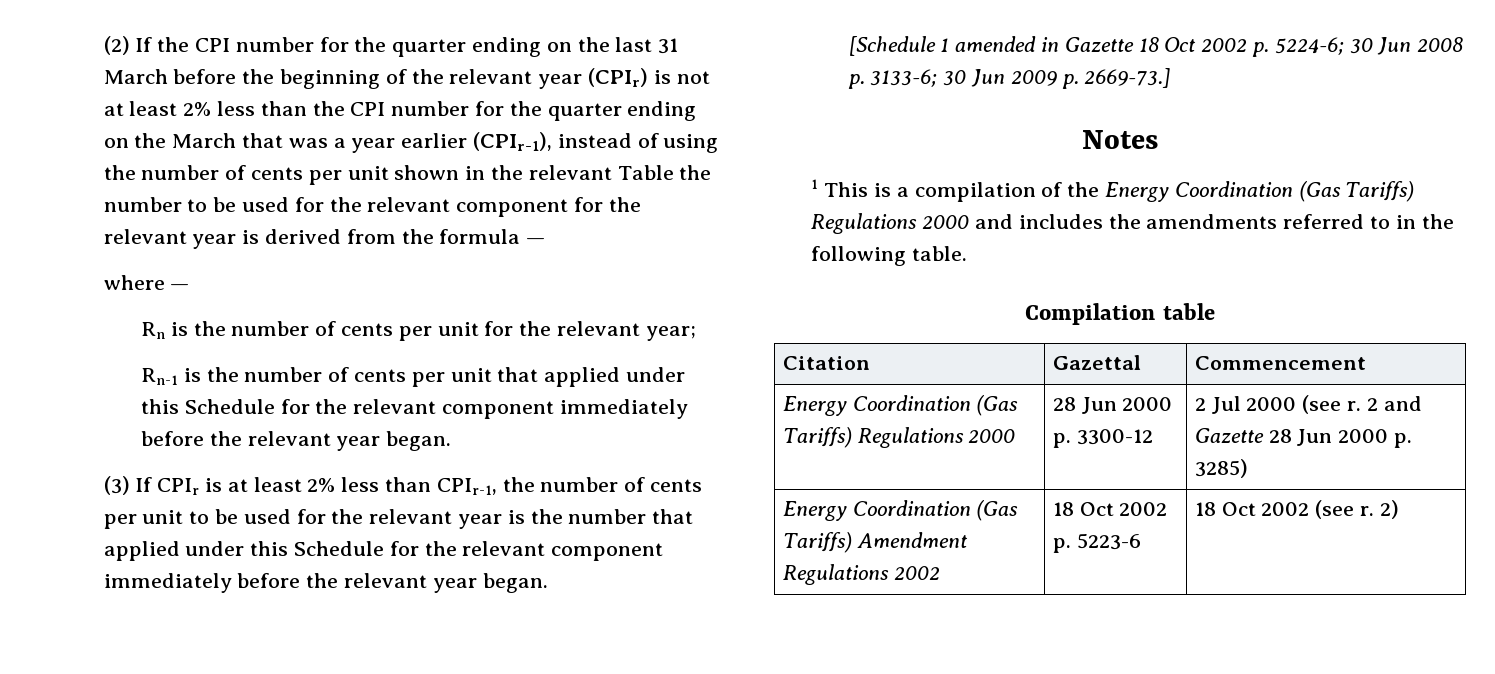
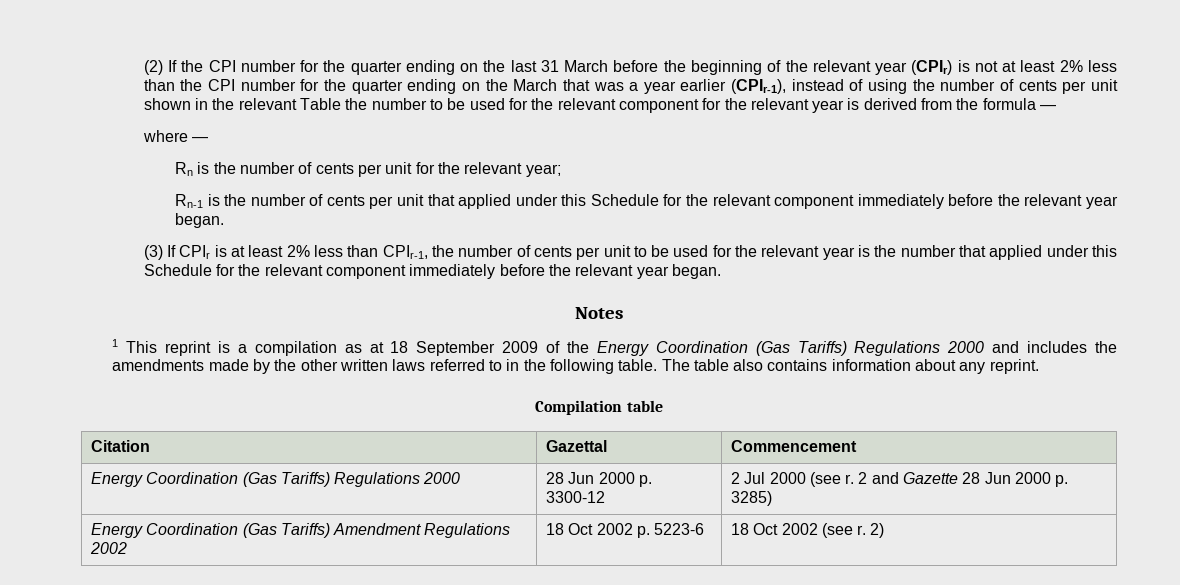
[848,36,1464,57] [847,68,1171,89] // [Schedule 1 amended in Gazette 18 Oct 2002 p. 5224-6; 30 Jun 2008 p. 3133-6; 30 Jun 2009 p. 2669-73.] -> (721, 271) none
(869, 189) none -> [165,341,212,356] reprint
(1036, 192) none -> [344,341,539,356] as at 18 September 2009
(1278, 221) none -> [208,359,426,374] made by the other written laws
(968, 253) none -> [661,359,1039,374] The table also contains information about any reprint.

